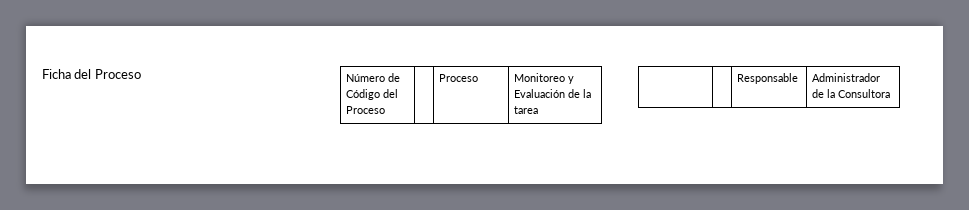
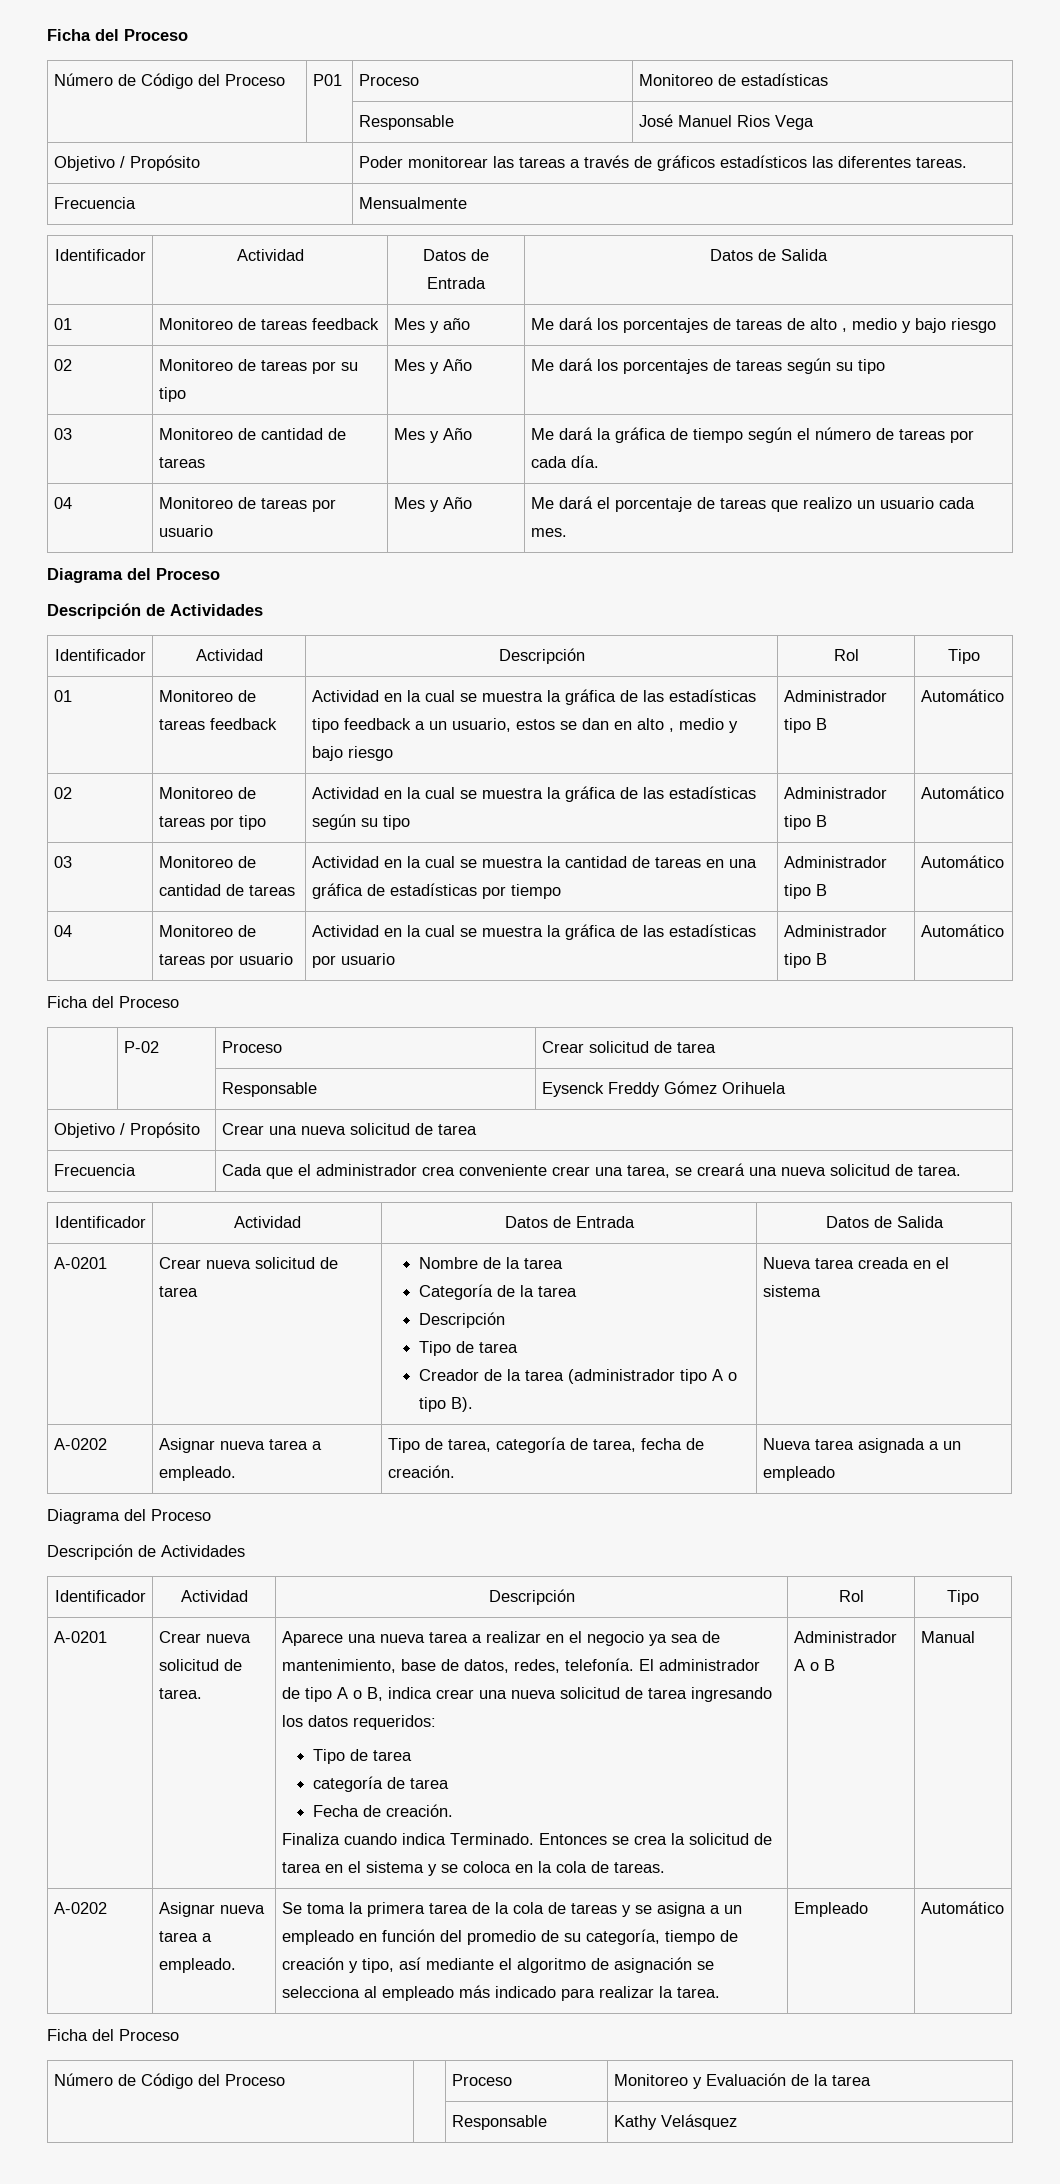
[42,69,141,79] Ficha del Proceso -> [47,29,188,41] [53,73,285,89] [312,74,342,86] [358,74,419,86] [638,73,828,86] [358,115,454,130] [638,114,814,130] [53,155,200,171] [358,155,967,171] [53,197,136,209] [358,197,467,209] [54,249,146,261] [236,249,304,261] [423,249,489,261] [427,277,486,289] [710,249,828,261] [53,318,72,330] [158,318,379,330] [393,318,470,333] [530,317,996,333] [53,359,72,371] [158,359,358,374] [158,387,186,402] [393,359,472,374] [530,358,885,374] [53,428,72,440] [158,428,346,440] [158,457,205,468] [393,428,472,443] [530,427,974,443] [530,455,599,468] [53,497,72,509] [158,497,336,512] [158,525,213,537] [393,497,472,512] [530,496,975,512] [530,528,567,537] [47,568,220,583] [47,603,263,619] [54,649,146,661] [195,649,263,661] [498,648,585,664] [833,649,859,661] [947,649,980,664] [53,690,72,702] [158,690,256,702] [158,718,277,730] [311,689,756,705] [311,718,738,733] [311,746,393,761] [783,690,887,702] [783,718,827,733] [920,689,1004,702] [53,787,72,799] [158,787,256,799] [158,815,266,830] [311,786,756,802] [311,814,410,830] [783,787,887,799] [783,815,827,830] [920,786,1004,799] [53,856,72,868] [158,856,256,868] [158,884,295,896] [311,856,757,868] [311,883,561,899] [783,856,887,868] [783,884,827,899] [920,855,1004,868] [53,925,72,937] [158,925,256,937] [158,953,293,968] [311,924,756,940] [311,953,395,968] [783,925,887,937] [783,953,827,968] [920,924,1004,937] [47,996,179,1008] [123,1041,159,1053] [221,1041,282,1053] [541,1041,716,1053] [221,1082,317,1097] [541,1081,786,1097] [53,1122,200,1138] [221,1123,477,1135] [53,1164,136,1176] [221,1163,961,1179] [54,1216,146,1228] [233,1216,301,1228] [504,1216,635,1228] [825,1216,944,1228] [53,1257,107,1269] [158,1257,338,1269] [158,1286,198,1297] [419,1257,564,1269] [419,1284,578,1300] [419,1312,506,1328] [419,1341,519,1356] [419,1369,738,1384] [419,1397,474,1412] [762,1257,949,1269] [762,1285,821,1297] [53,1438,107,1450] [158,1438,322,1453] [158,1466,236,1481] [387,1437,704,1453] [387,1465,455,1478] [762,1438,961,1453] [762,1466,835,1481] [47,1509,211,1524] [47,1544,245,1560] [54,1590,146,1602] [180,1590,248,1602] [488,1589,575,1605] [838,1590,864,1602] [947,1590,979,1605] [53,1631,107,1643] [158,1631,251,1643] [158,1659,242,1671] [158,1688,202,1699] [281,1631,720,1646] [281,1658,760,1673] [281,1687,772,1702] [281,1715,436,1730] [313,1749,413,1764] [313,1776,450,1792] [313,1804,454,1817] [281,1833,772,1845] [281,1861,665,1876] [793,1631,897,1643] [793,1659,835,1671] [920,1631,975,1643] [53,1902,107,1914] [158,1902,265,1917] [158,1931,212,1942] [158,1958,236,1973] [281,1902,742,1917] [281,1929,738,1945] [281,1957,714,1973] [281,1985,720,2001] [793,1902,868,1917] [920,1901,1004,1914] [47,2029,179,2041] Ficha del Proceso // Número de Código del Proceso | P01 | Proceso | Monitoreo de estadísticas // | | Responsable | José Manuel Rios Vega // Objetivo / Propósito | Poder monitorear las tareas a través de gráficos estadísticos las diferentes tareas. // Frecuencia | Mensualmente // Identificador | Actividad | Datos de Entrada | Datos de Salida // 01 | Monitoreo de tareas feedback | Mes y año | Me dará los porcentajes de tareas de alto , medio y bajo riesgo // 02 | Monitoreo de tareas por su tipo | Mes y Año | Me dará los porcentajes de tareas según su tipo // 03 | Monitoreo de cantidad de tareas | Mes y Año | Me dará la gráfica de tiempo según el número de tareas por cada día. // 04 | Monitoreo de tareas por usuario | Mes y Año | Me dará el porcentaje de tareas que realizo un usuario cada mes. // Diagrama del Proceso // Descripción de Actividades // Identificador | Actividad | Descripción | Rol | Tipo // 01 | Monitoreo de tareas feedback | Actividad en la cual se muestra la gráfica de las estadísticas tipo feedback a un usuario, estos se dan en alto , medio y bajo riesgo | Administrador tipo B | Automático // 02 | Monitoreo de tareas por tipo | Actividad en la cual se muestra la gráfica de las estadísticas según su tipo | Administrador tipo B | Automático // 03 | Monitoreo de cantidad de tareas | Actividad en la cual se muestra la cantidad de tareas en una gráfica de estadísticas por tiempo | Administrador tipo B | Automático // 04 | Monitoreo de tareas por usuario | Actividad en la cual se muestra la gráfica de las estadísticas por usuario | Administrador tipo B | Automático // Ficha del Proceso // | P-02 | Proceso | Crear solicitud de tarea // | | Responsable | Eysenck Freddy Gómez Orihuela // Objetivo / Propósito | Crear una nueva solicitud de tarea // Frecuencia | Cada que el administrador crea conveniente crear una tarea, se creará una nueva solicitud de tarea. // Identificador | Actividad | Datos de Entrada | Datos de Salida // A-0201 | Crear nueva solicitud de tarea | Nombre de la tarea // Categoría de la tarea // Descripción // Tipo de tarea // Creador de la tarea (administrador tipo A o tipo B). | Nueva tarea creada en el sistema // A-0202 | Asignar nueva tarea a empleado. | Tipo de tarea, categoría de tarea, fecha de creación. | Nueva tarea asignada a un empleado // Diagrama del Proceso // Descripción de Actividades // Identificador | Actividad | Descripción | Rol | Tipo // A-0201 | Crear nueva solicitud de tarea. | Aparece una nueva tarea a realizar en el negocio ya sea de mantenimiento, base de datos, redes, telefonía. El administrador de tipo A o B, indica crear una nueva solicitud de tarea ingresando los datos requeridos: // Tipo de tarea // categoría de tarea // Fecha de creación. // Finaliza cuando indica Terminado. Entonces se crea la solicitud de tarea en el sistema y se coloca en la cola de tareas. | Administrador A o B | Manual // A-0202 | Asignar nueva tarea a empleado. | Se toma la primera tarea de la cola de tareas y se asigna a un empleado en función del promedio de su categoría, tiempo de creación y tipo, así mediante el algoritmo de asignación se selecciona al empleado más indicado para realizar la tarea. | Empleado | Automático // Ficha del Proceso
[812,73,881,82] [812,89,891,98] Administrador de la Consultora -> [613,2114,737,2130] Kathy Velásquez

